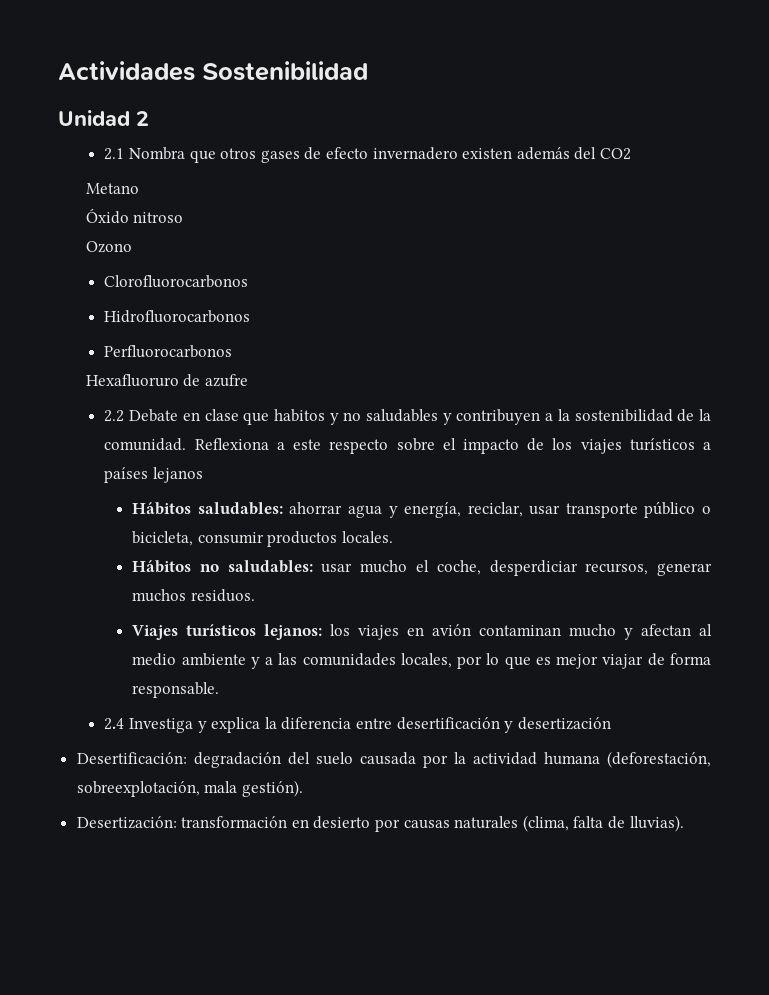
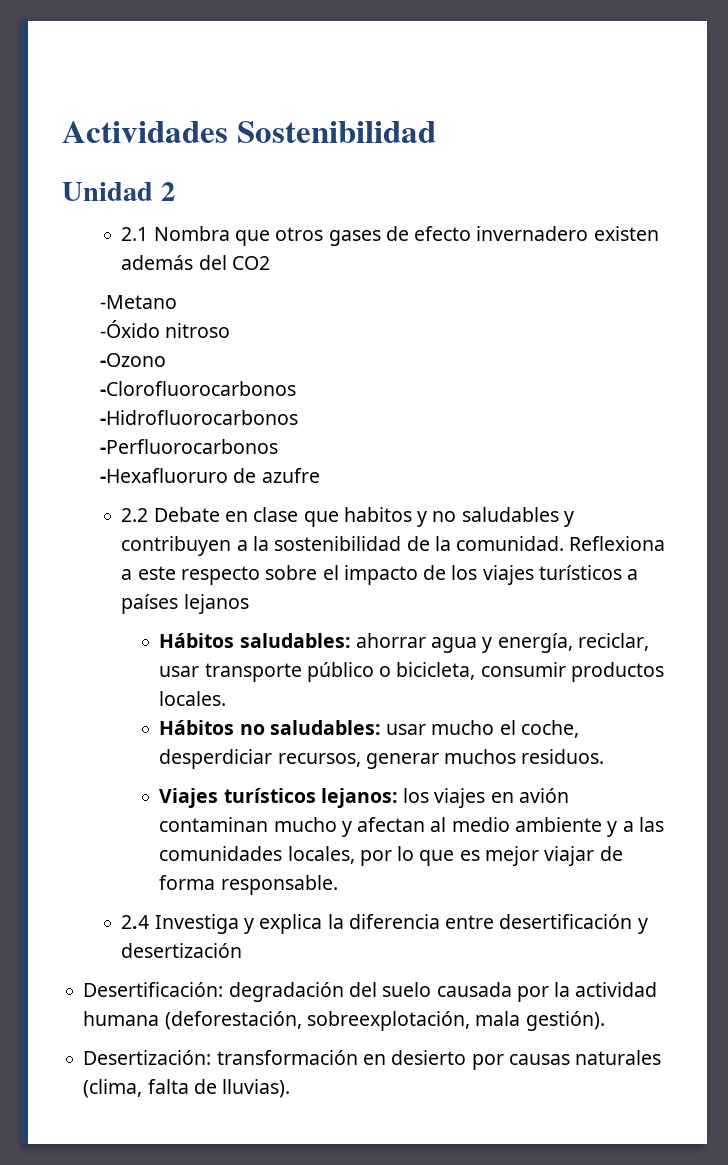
[85,183,139,194] [85,208,129,224] Metano // Óxido -> [99,295,177,309] [99,320,160,338] -Metano // -Óxido
[85,241,132,253] [104,275,249,288] [104,310,251,323] [104,345,233,358] [85,374,179,387] Ozono // Clorofluorocarbonos // Hidrofluorocarbonos // Perfluorocarbonos // Hexafluoruro -> [99,353,166,367] [99,381,296,396] [99,410,298,425] [99,439,278,454] [99,468,228,483] -Ozono // -Clorofluorocarbonos // -Hidrofluorocarbonos // -Perfluorocarbonos // -Hexafluoruro

